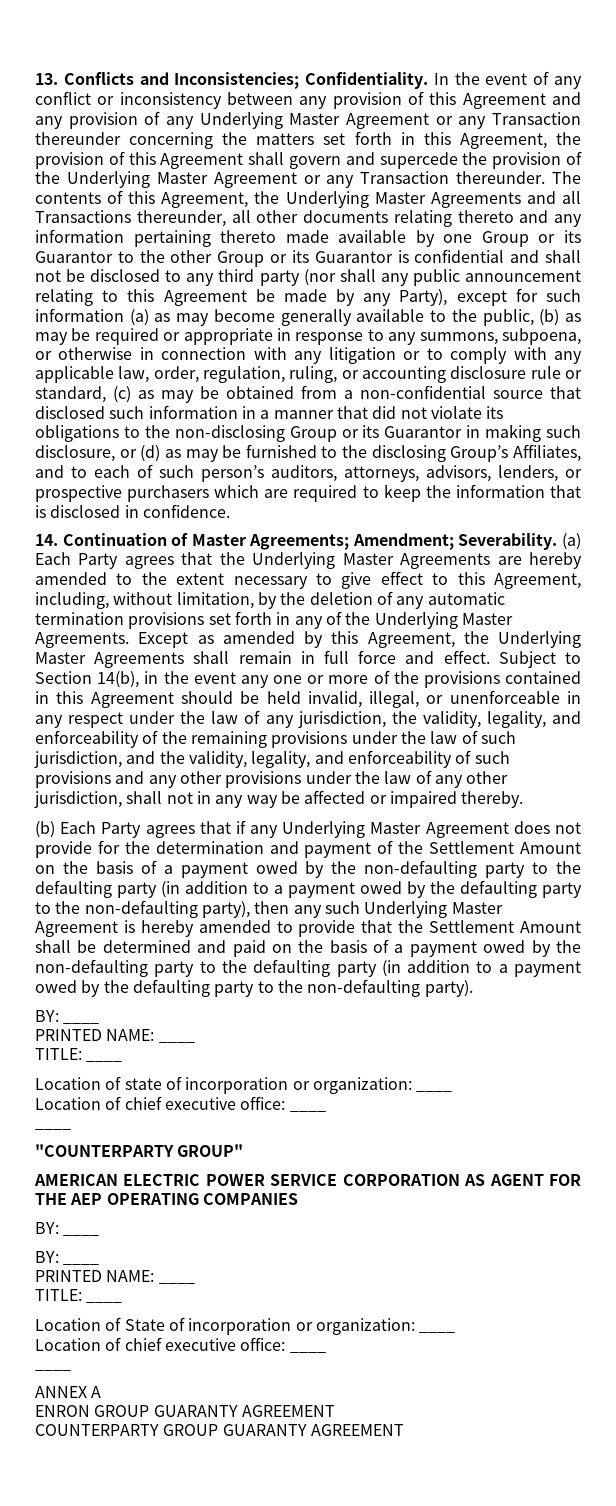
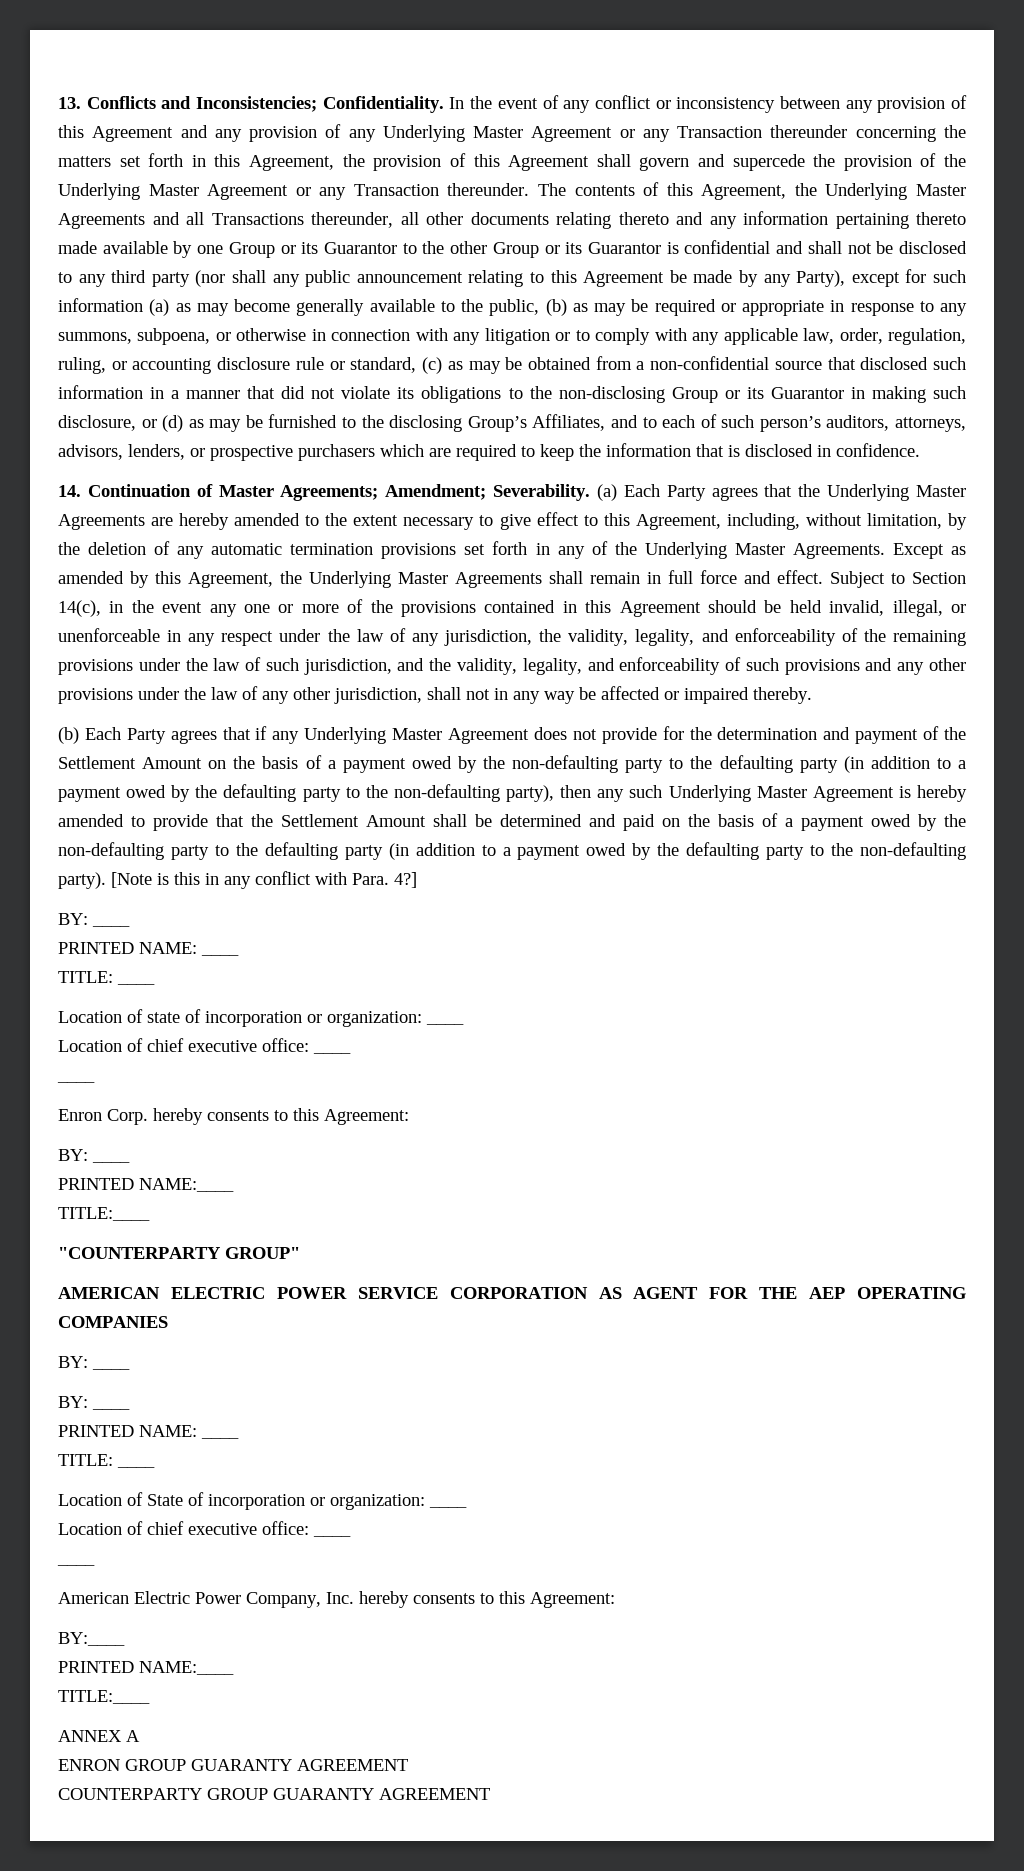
[97,671,140,688] 14(b), -> [58,600,101,617] 14(c),
(473, 988) none -> [111,871,417,889] [Note is this in any conflict with Para. 4?]
(71, 1129) none -> [58,1108,409,1125] [58,1149,88,1161] [92,1161,130,1163] [58,1178,234,1192] [58,1207,150,1221] // Enron Corp. hereby consents to this Agreement: // BY: ____ // PRINTED NAME:____ // TITLE:____
(71, 1370) none -> [58,1591,615,1608] [58,1632,125,1646] [58,1661,234,1675] [58,1690,150,1704] // American Electric Power Company, Inc. hereby consents to this Agreement: // BY:____ // PRINTED NAME:____ // TITLE:____

